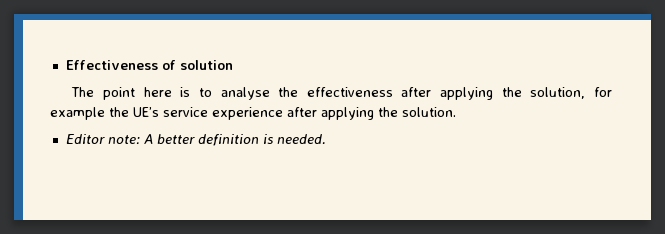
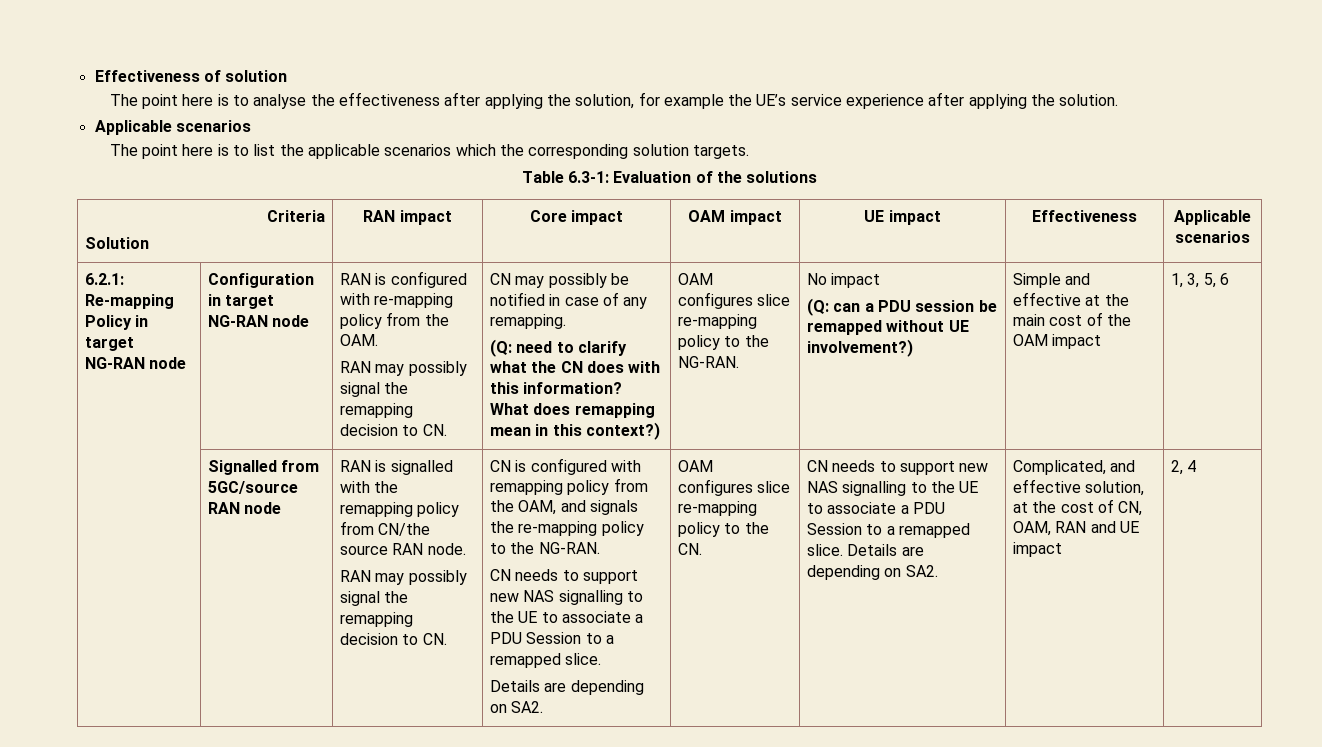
[65,134,326,146] Editor note: A better definition is needed. -> [94,120,251,135] [109,144,749,159] [521,171,818,183] [266,210,325,222] [85,237,150,249] [363,210,452,225] [529,210,624,225] [688,210,782,225] [864,210,941,225] [1032,210,1137,222] [1174,210,1251,225] [1175,231,1250,243] [85,273,125,285] [85,294,175,309] [85,315,149,330] [85,337,135,351] [85,357,187,369] [208,273,315,288] [208,294,275,309] [208,315,310,327] [340,271,467,288] [340,293,454,308] [340,312,449,329] [340,334,379,346] [340,361,467,376] [340,382,409,397] [340,403,414,418] [340,424,447,436] [490,273,630,288] [490,292,648,309] [490,314,567,329] [490,339,628,357] [490,361,661,373] [490,382,623,394] [490,403,655,418] [490,422,661,440] [678,273,714,285] [678,292,791,309] [678,314,758,329] [678,335,769,350] [678,356,740,368] [807,273,881,288] [807,298,997,316] [807,320,969,335] [807,339,914,357] [1013,273,1091,288] [1013,292,1129,306] [1013,312,1132,326] [1013,334,1102,349] [1171,273,1230,288] [208,460,320,475] [208,481,299,494] [208,502,282,514] [340,460,453,475] [340,481,399,493] [340,502,460,517] [340,521,431,536] [340,543,466,555] [340,570,467,585] [340,591,409,606] [340,612,414,627] [340,633,447,645] [490,458,642,475] [490,478,648,495] [490,500,639,515] [490,521,644,536] [490,542,600,554] [490,569,639,584] [490,590,644,605] [490,611,644,623] [490,632,615,644] [490,653,602,668] [490,680,644,695] [490,701,544,713] [678,460,714,472] [678,479,791,496] [678,501,758,516] [678,522,769,537] [678,543,703,555] [807,460,989,475] [807,481,979,496] [807,502,946,514] [807,523,971,538] [807,544,924,556] [807,565,938,580] [1013,460,1136,475] [1013,479,1145,496] [1013,499,1143,516] [1013,521,1140,536] [1013,542,1063,557] [1171,460,1197,475] Applicable scenarios // The point here is to list the applicable scenarios which the corresponding solution targets. // Table 6.3-1: Evaluation of the solutions // Criteria // Solution | RAN impact | Core impact | OAM impact | UE impact | Effectiveness | Applicable scenarios // 6.2.1: Re-mapping Policy in target NG-RAN node | Configuration in target NG-RAN node | RAN is configured with re-mapping policy from the OAM. // RAN may possibly signal the remapping decision to CN. | CN may possibly be notified in case of any remapping. // (Q: need to clarify what the CN does with this information? What does remapping mean in this context?) | OAM configures slice re-mapping policy to the NG-RAN. | No impact // (Q: can a PDU session be remapped without UE involvement?) | Simple and effective at the main cost of the OAM impact | 1, 3, 5, 6 // | Signalled from 5GC/source RAN node | RAN is signalled with the remapping policy from CN/the source RAN node. // RAN may possibly signal the remapping decision to CN. | CN is configured with remapping policy from the OAM, and signals the re-mapping policy to the NG-RAN. // CN needs to support new NAS signalling to the UE to associate a PDU Session to a remapped slice. // Details are depending on SA2. | OAM configures slice re-mapping policy to the CN. | CN needs to support new NAS signalling to the UE to associate a PDU Session to a remapped slice. Details are depending on SA2. | Complicated, and effective solution, at the cost of CN, OAM, RAN and UE impact | 2, 4

